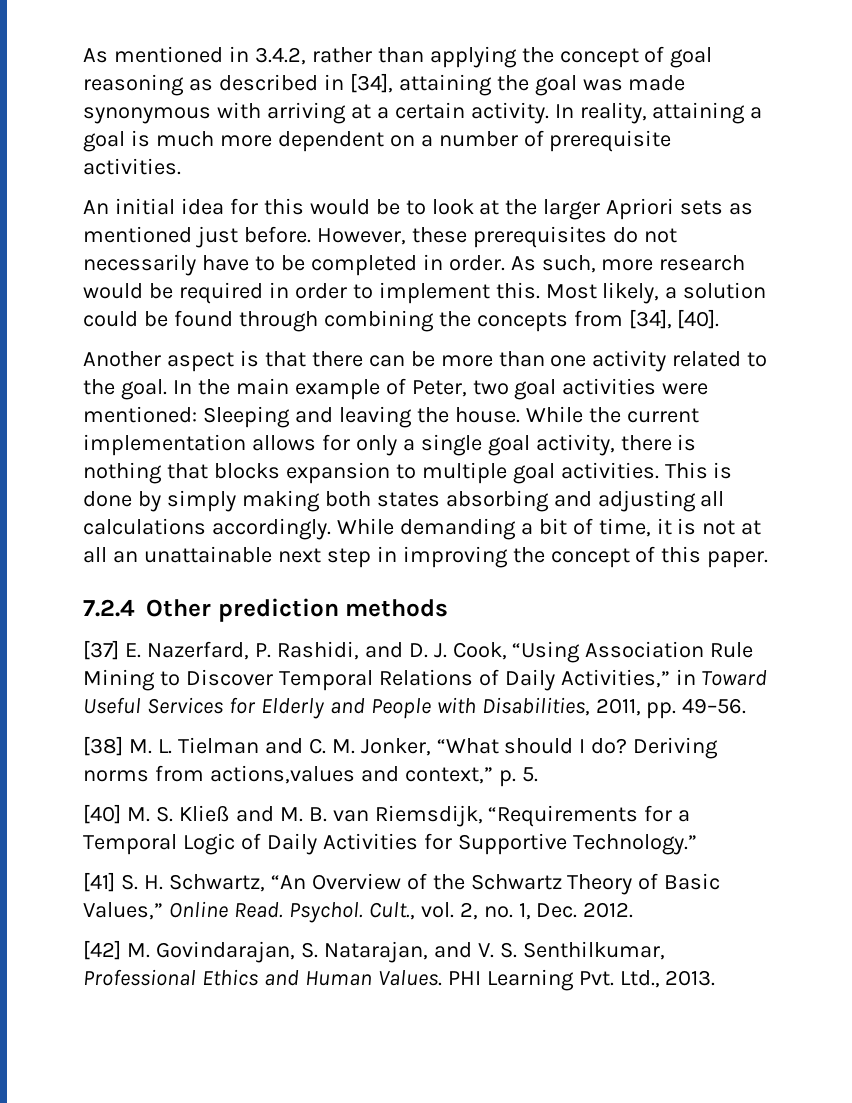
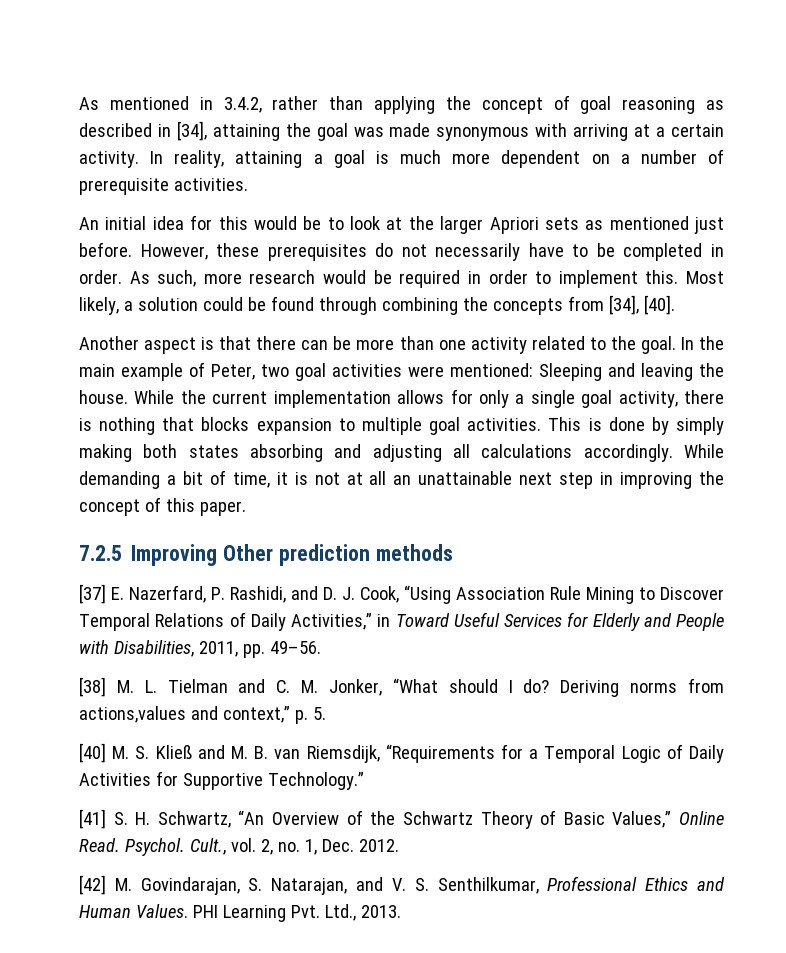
[83,599,135,617] 7.2.4 -> [79,544,218,566] 7.2.5 Improving

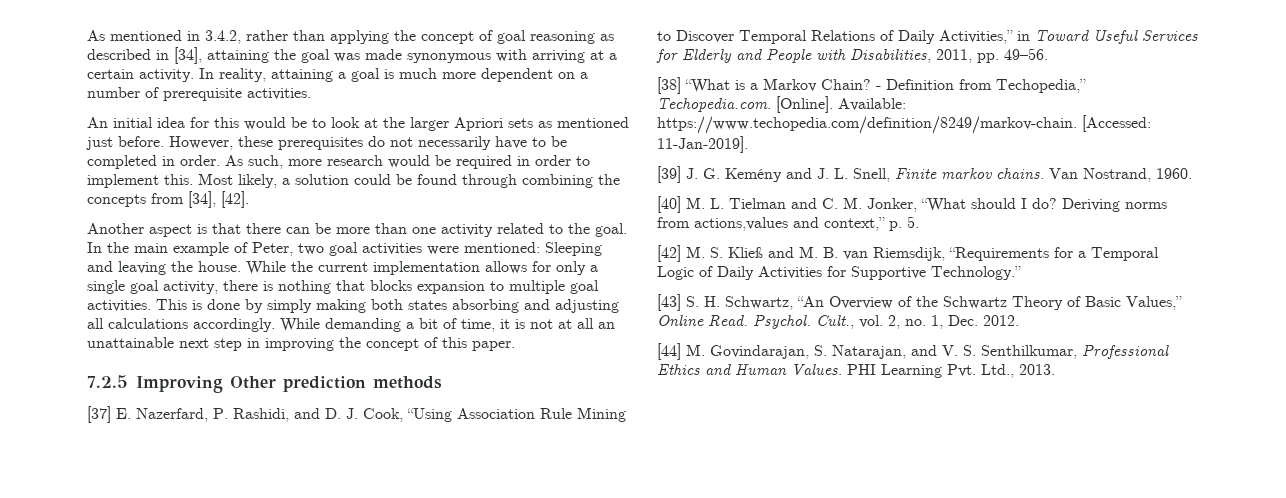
[643,295,675,315] [40]. -> [221,191,249,208] [42].
(106, 687) none -> [685,78,1086,93] [657,96,906,113] [657,115,1151,134] [657,136,748,153] [657,166,1192,183] [657,196,681,213] “What is a Markov Chain? - Definition from Techopedia,” Techopedia.com. [Online]. Available: https://www.techopedia.com/definition/8249/markov-chain. [Accessed: 11-Jan-2019]. // [39] J. G. Kemény and J. L. Snell, Finite markov chains. Van Nostrand, 1960. // [40]
[79,743,106,763] [40] -> [657,245,681,262] [42]
[79,809,106,829] [41] -> [657,294,681,311] [43]
[79,875,106,895] [42] -> [657,343,681,360] [44]

